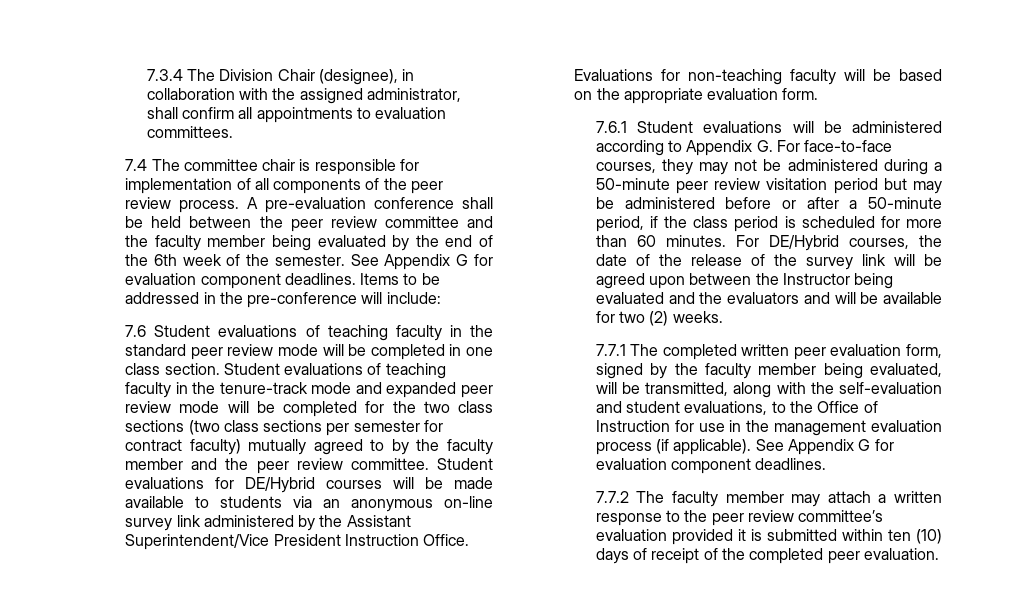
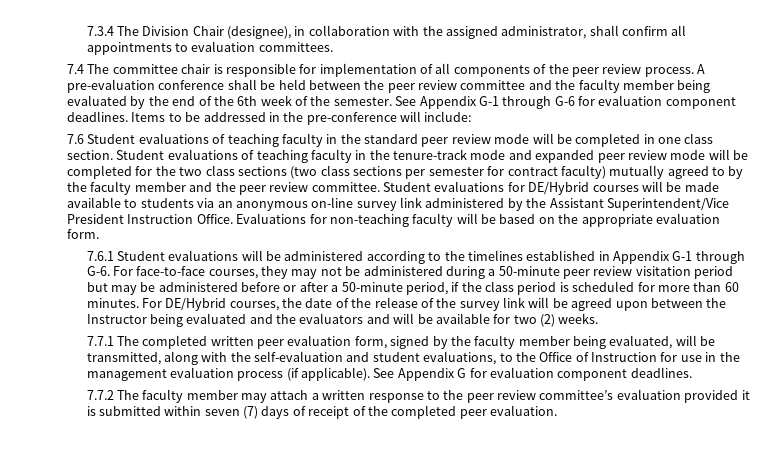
[456,254,469,266] G -> [478,96,575,109] G-1 through G-6
[686,140,773,156] Appendix G. -> [444,250,745,264] [86,266,110,276] the timelines established in Appendix G-1 through G-6.
[887,529,942,544] ten (10) -> [204,406,259,419] seven (7)

